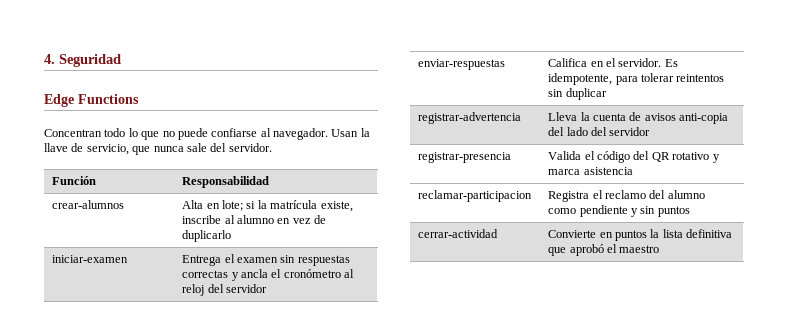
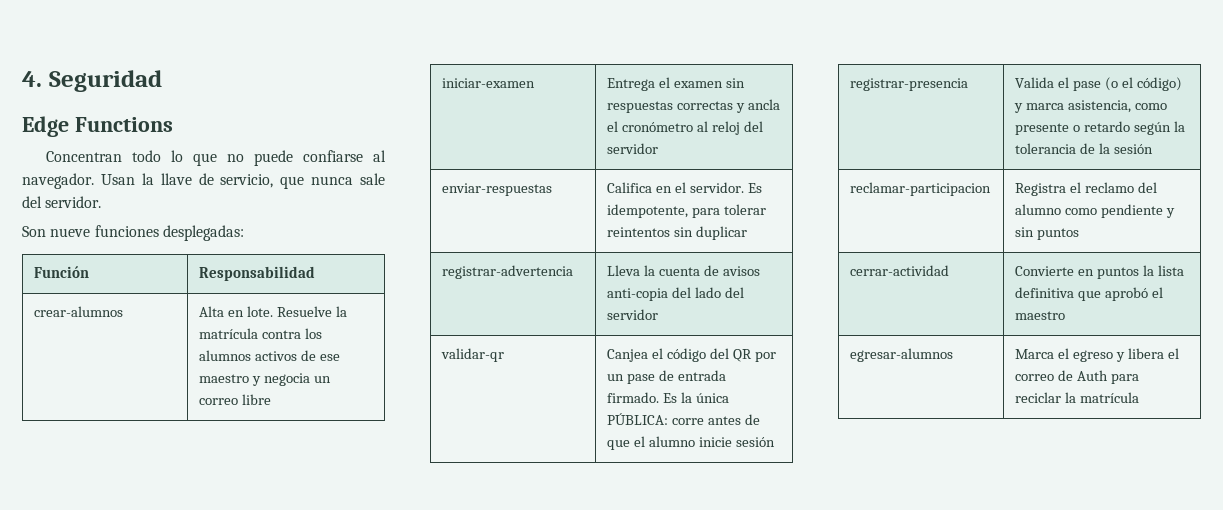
(272, 147) none -> [22,225,244,241] // Son nueve funciones desplegadas:
[222,200,353,212] [182,215,327,224] [182,230,232,242] lote; si la matrícula existe, inscribe al alumno en vez de duplicarlo -> [247,306,347,317] [199,328,323,339] [199,350,340,361] [199,373,331,386] [199,394,272,405] lote. Resuelve la matrícula contra los alumnos activos de ese maestro y negocia un correo libre
[418,152,512,163] [548,151,720,163] [548,167,633,175] registrar-presencia | Valida el código del QR rotativo y marca asistencia -> [441,348,505,362] [607,348,776,362] [607,370,726,384] [607,392,729,403] [607,413,760,425] [607,436,775,450] [850,78,969,91] [1015,77,1182,91] [1014,100,1167,113] [1015,121,1185,135] [1015,143,1153,154] validar-qr | Canjea el código del QR por un pase de entrada firmado. Es la única PÚBLICA: corre antes de que el alumno inicie sesión // registrar-presencia | Valida el pase (o el código) y marca asistencia, como presente o retardo según la tolerancia de la sesión
(660, 249) none -> [850,348,954,362] [1015,348,1179,362] [1015,370,1139,384] [1015,392,1140,403] // egresar-alumnos | Marca el egreso y libera el correo de Auth para reciclar la matrícula

